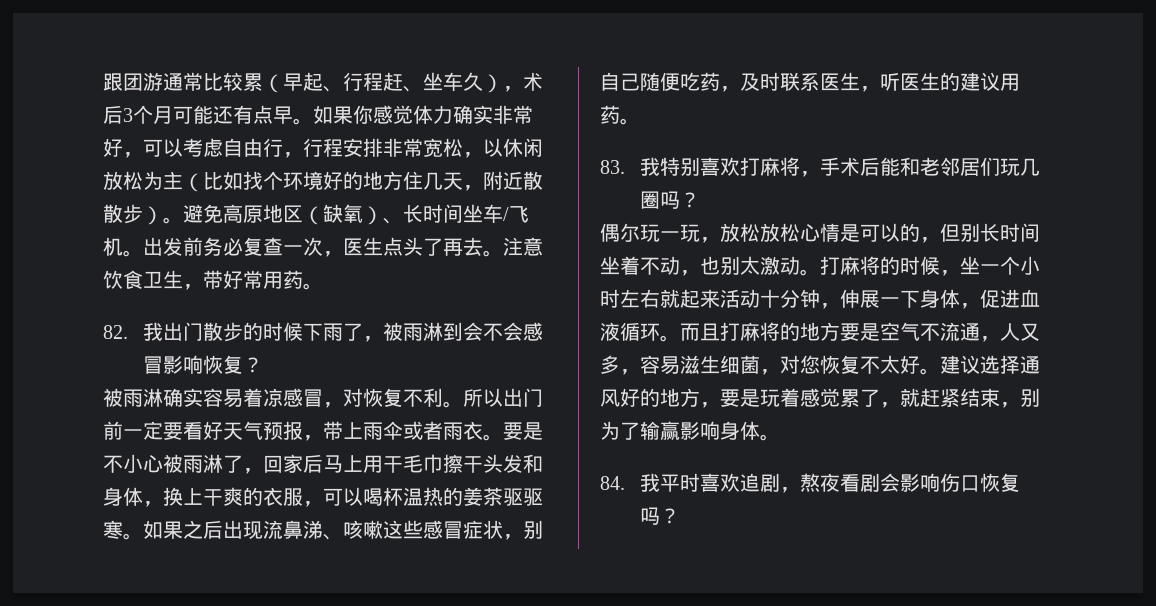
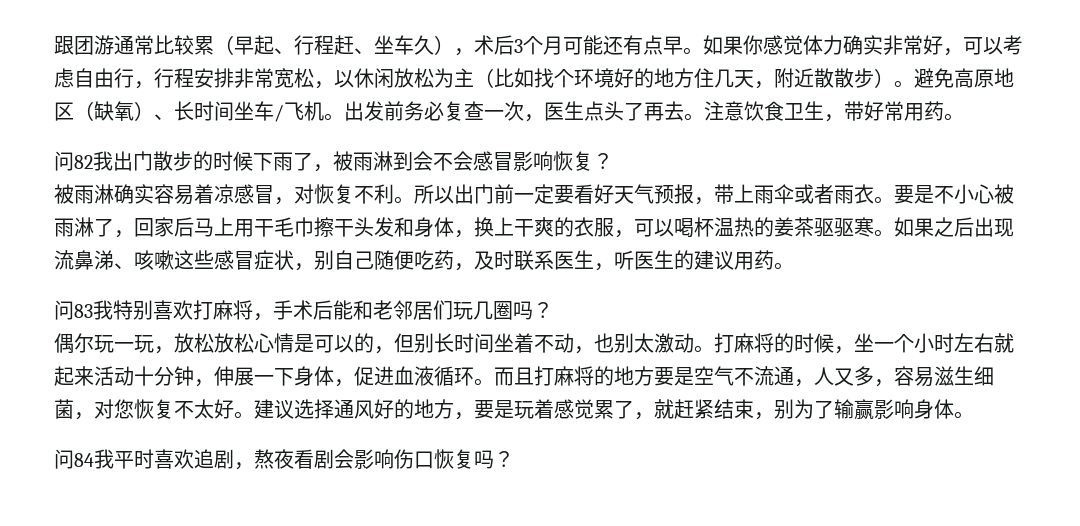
[103,325,128,339] 82. -> [54,151,93,171] 问82
[600,160,625,174] 83. -> [54,300,93,320] 问83
[600,476,625,490] 84. -> [54,449,94,469] 问84

